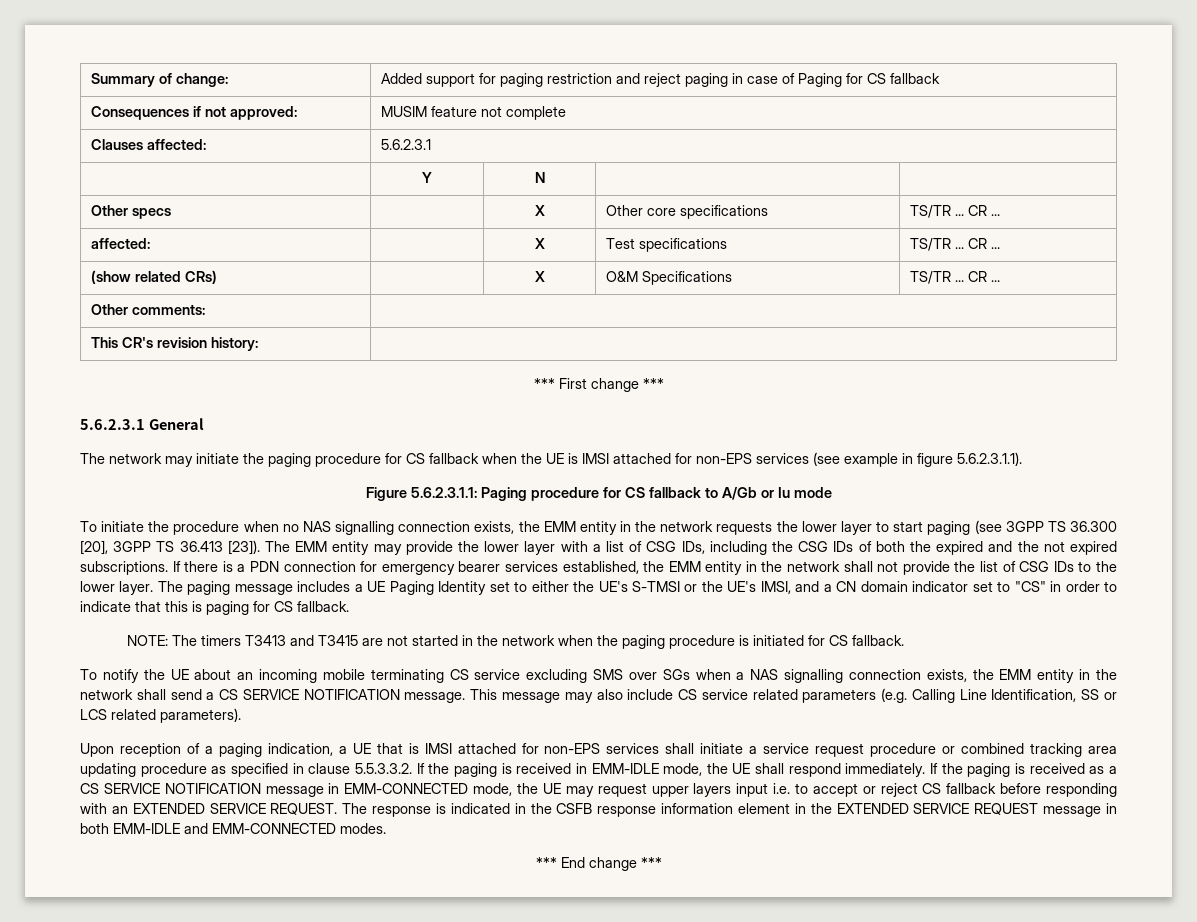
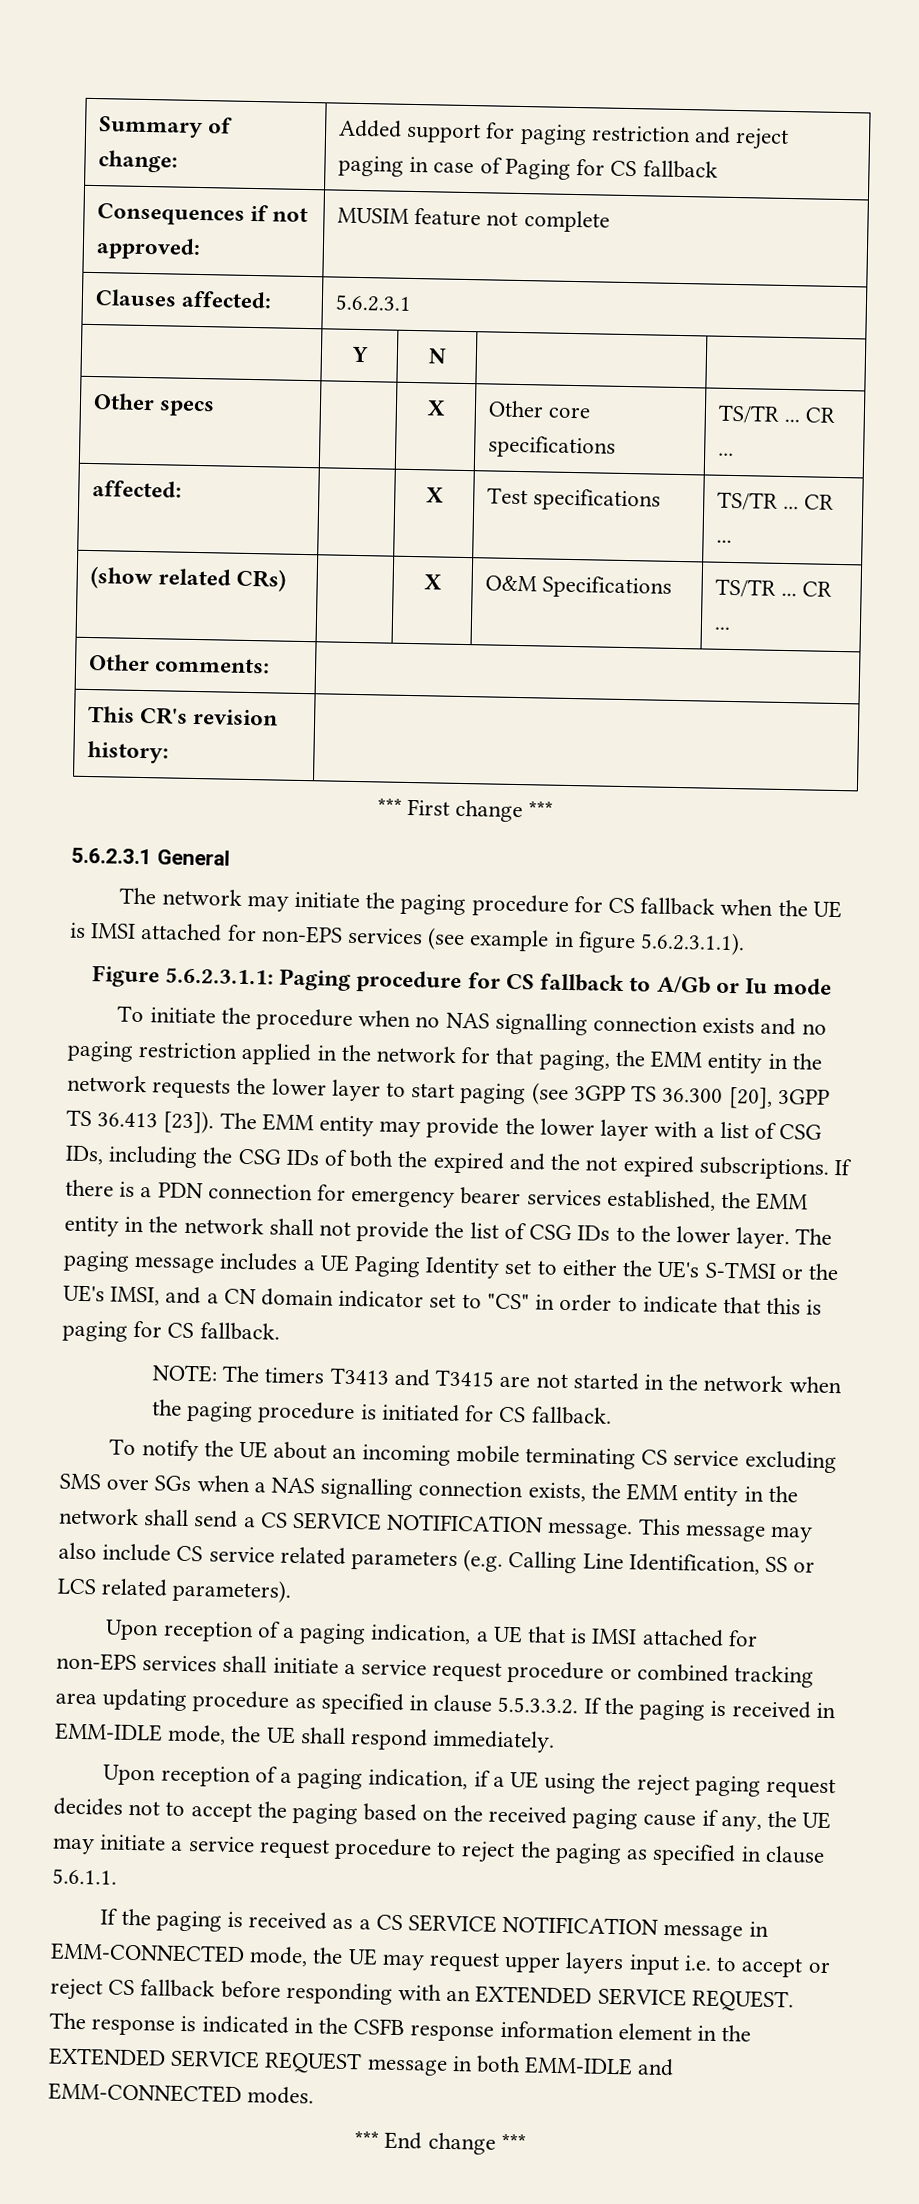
[474,521,515,534] exists, -> [702,1017,827,1036] [67,1040,610,1071] exists and no paging restriction applied in the network for that paging,
(926, 770) none -> [103,1764,837,1799] [53,1797,832,1832] [52,1834,825,1867] [52,1868,117,1885] // Upon reception of a paging indication, if a UE using the reject paging request decides not to accept the paging based on the received paging cause if any, the UE may initiate a service request procedure to reject the paging as specified in clause 5.6.1.1. //

